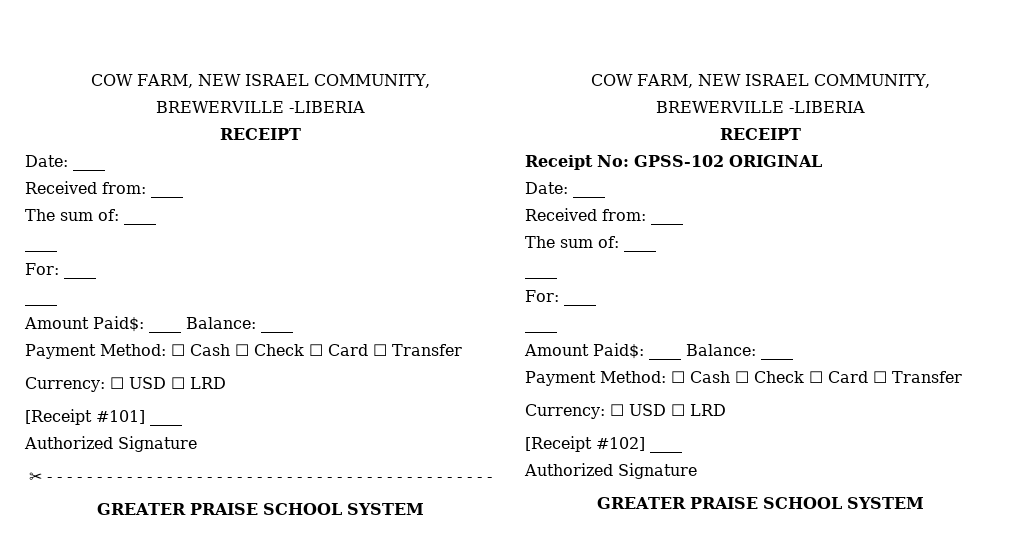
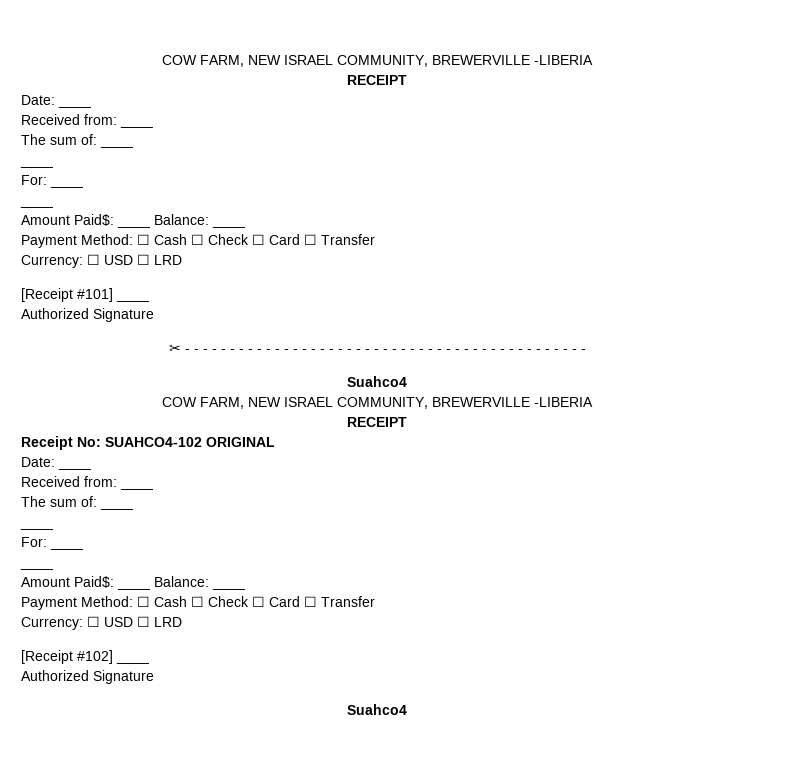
[97,503,424,515] GREATER PRAISE SCHOOL SYSTEM -> [347,376,407,387] Suahco4
[634,155,724,167] GPSS-102 -> [105,437,202,447] SUAHCO4-102
[597,497,924,509] GREATER PRAISE SCHOOL SYSTEM -> [347,704,407,715] Suahco4

